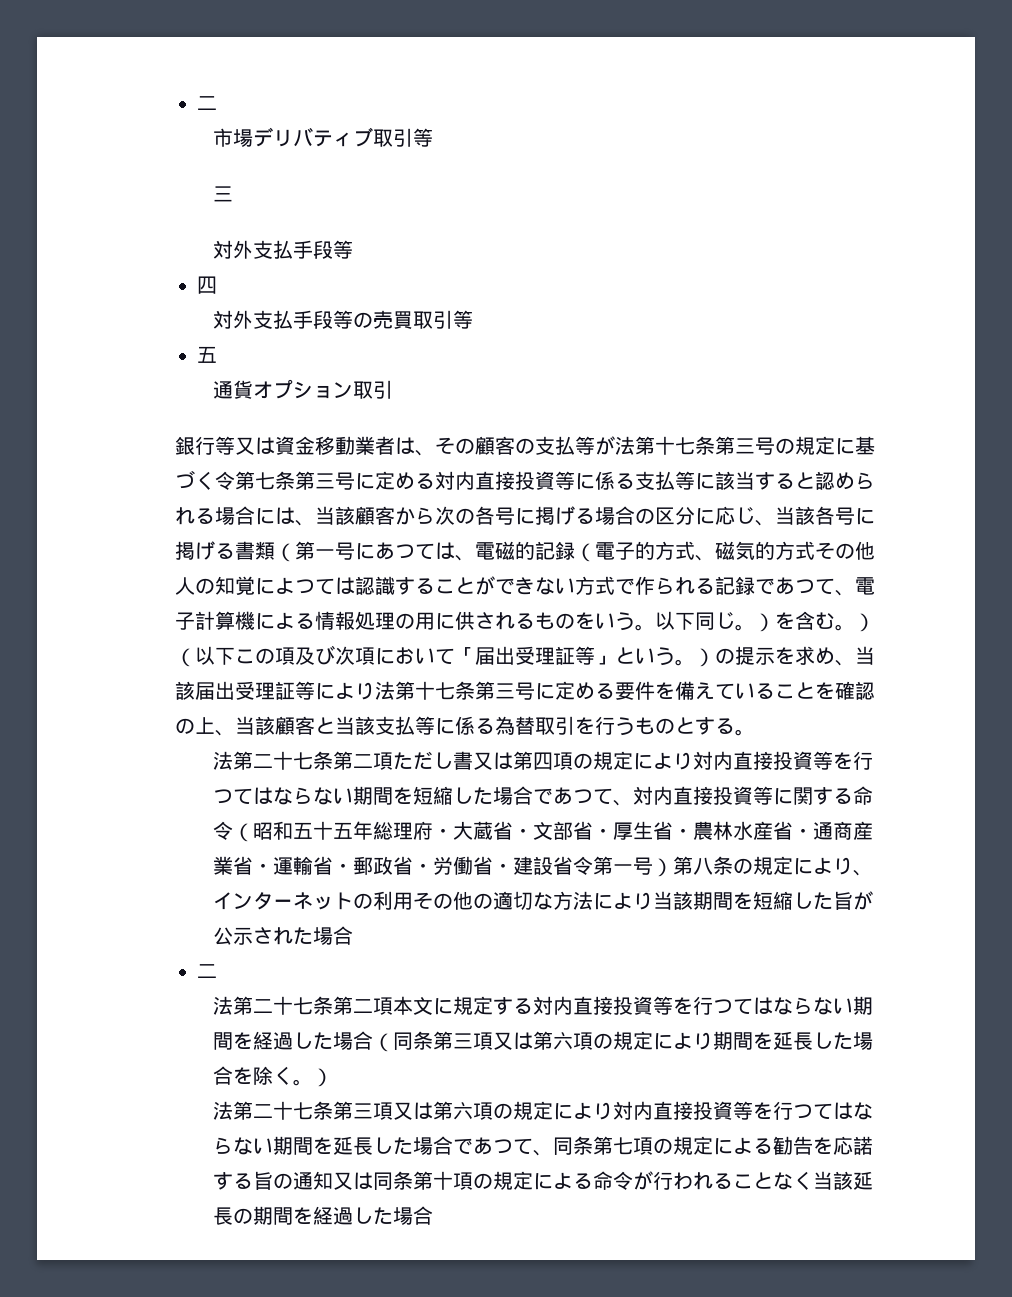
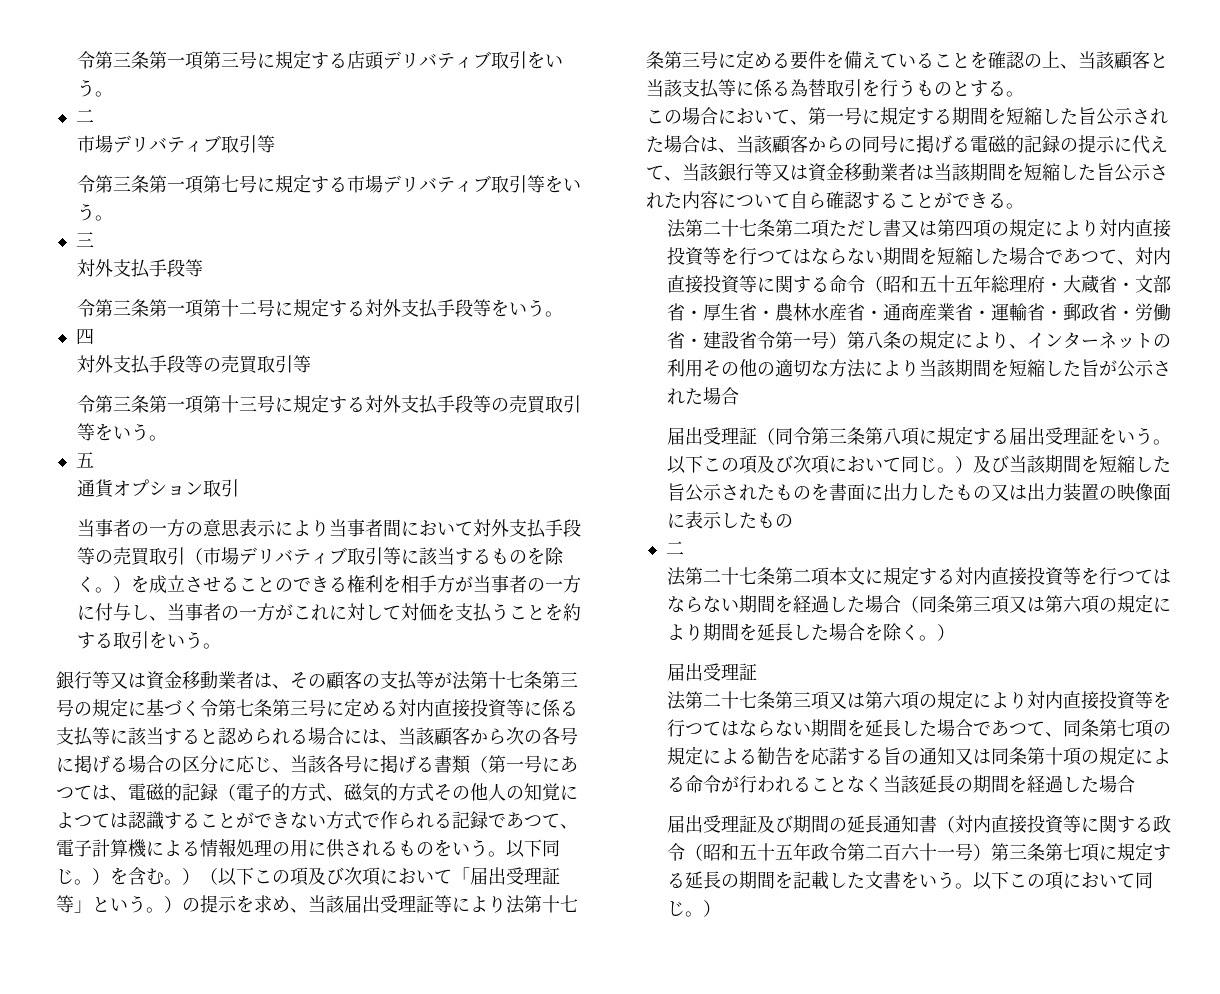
(196, 103) none -> [76,50,563,70] [76,79,113,97] 令第三条第一項第三号に規定する店頭デリバティブ取引をいう。 //
[212,186,233,202] [212,240,353,259] 三 // 対外支払手段等 -> [76,174,581,194] [76,203,113,221] [75,232,94,247] [76,259,203,278] [76,298,563,318] 令第三条第一項第七号に規定する市場デリバティブ取引等をいう。 // 三 // 対外支払手段等 // 令第三条第一項第十二号に規定する対外支払手段等をいう。
(473, 319) none -> [76,394,581,414] [76,423,167,441] // 令第三条第一項第十三号に規定する対外支払手段等の売買取引等をいう。
(393, 389) none -> [76,519,581,538] [76,547,564,566] [76,575,581,593] [76,603,581,622] [76,631,221,649] // 当事者の一方の意思表示により当事者間において対外支払手段等の売買取引（市場デリバティブ取引等に該当するものを除く。）を成立させることのできる権利を相手方が当事者の一方に付与し、当事者の一方がこれに対して対価を支払うことを約する取引をいう。
(756, 732) none -> [645,106,1168,126] [645,135,1168,154] [645,163,1168,182] [645,191,1024,209] // この場合において、第一号に規定する期間を短縮した旨公示された場合は、当該顧客からの同号に掲げる電磁的記録の提示に代えて、当該銀行等又は資金移動業者は当該期間を短縮した旨公示された内容について自ら確認することができる。
(353, 935) none -> [666,426,1171,446] [666,455,1171,474] [666,483,1171,502] [666,511,793,529] // 届出受理証（同令第三条第八項に規定する届出受理証をいう。以下この項及び次項において同じ。）及び当該期間を短縮した旨公示されたものを書面に出力したもの又は出力装置の映像面に表示したもの
(333, 1077) none -> [666,663,757,681] // 届出受理証
(433, 1215) none -> [666,815,1171,834] [666,842,1171,862] [666,871,1153,890] [666,900,721,917] // 届出受理証及び期間の延長通知書（対内直接投資等に関する政令（昭和五十五年政令第二百六十一号）第三条第七項に規定する延長の期間を記載した文書をいう。以下この項において同じ。）

